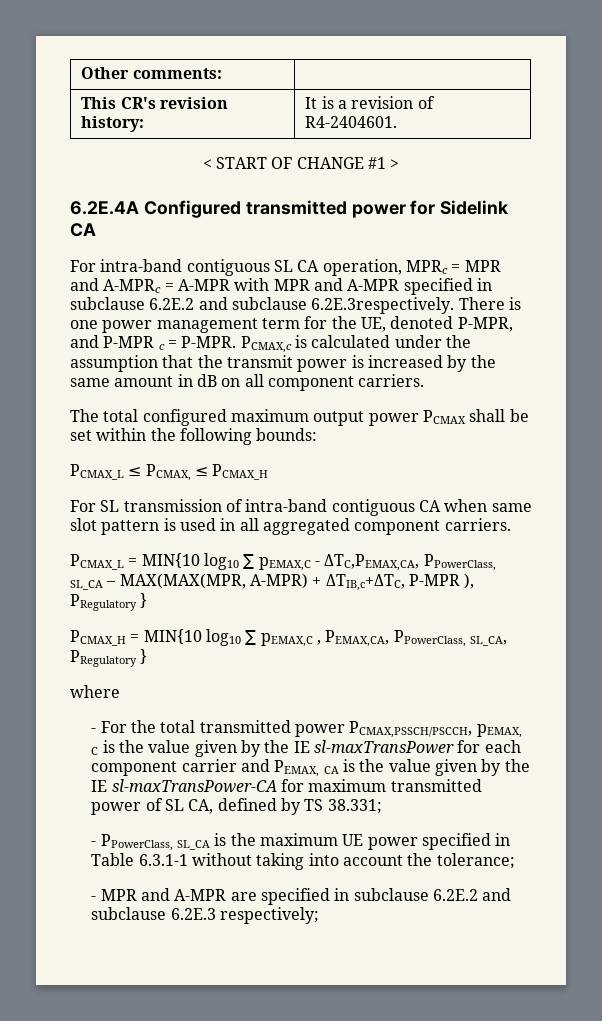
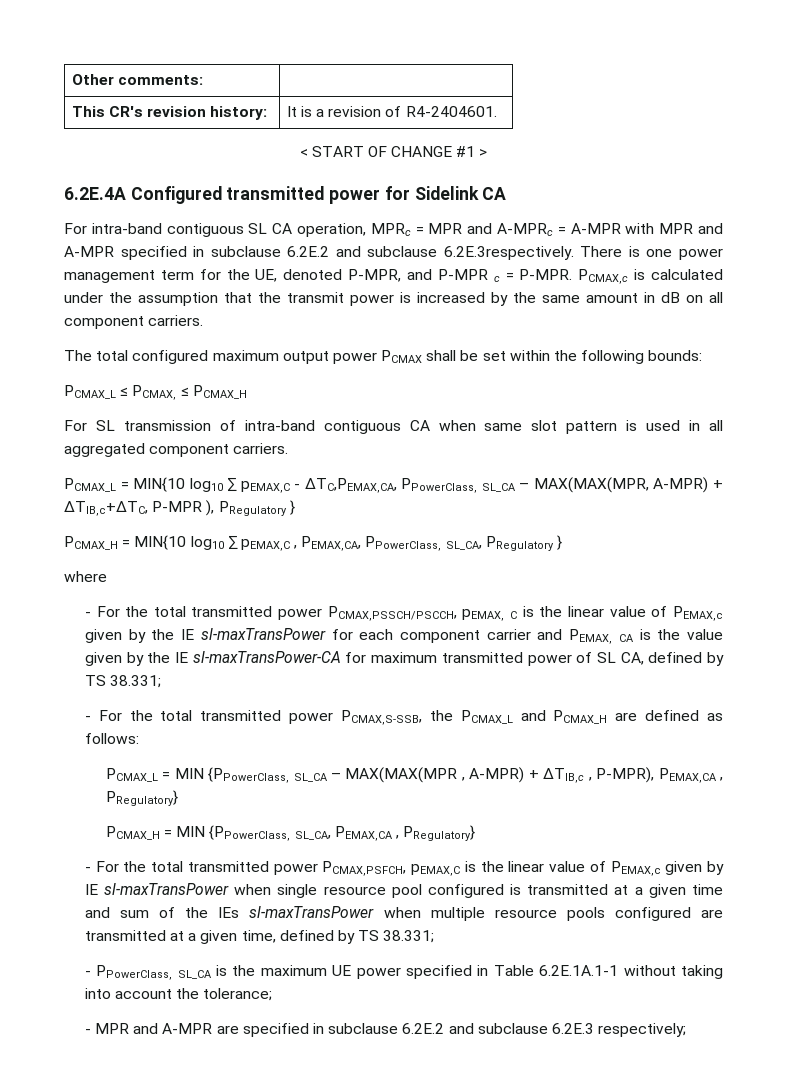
[148,740,191,753] value -> [568,606,723,621] linear value of PEMAX,c
(382, 806) none -> [84,710,723,725] [84,733,139,744] [105,767,724,783] [105,790,178,806] [105,825,476,841] [84,861,724,876] [84,883,723,898] [84,906,723,921] [84,930,435,944] // - For the total transmitted power PCMAX,S-SSB, the PCMAX_L and PCMAX_H are defined as follows: // PCMAX_L = MIN {PPowerClass, SL_CA – MAX(MAX(MPR , A-MPR) + ΔTIB,c , P-MPR), PEMAX,CA , PRegulatory} // PCMAX_H = MIN {PPowerClass, SL_CA, PEMAX,CA , PRegulatory} // - For the total transmitted power PCMAX,PSFCH, pEMAX,C is the linear value of PEMAX,c given by IE sl-maxTransPower when single resource pool configured is transmitted at a given time and sum of the IEs sl-maxTransPower when multiple resource pools configured are transmitted at a given time, defined by TS 38.331;
[138,854,188,866] 6.3.1-1 -> [539,965,619,976] 6.2E.1A.1-1

